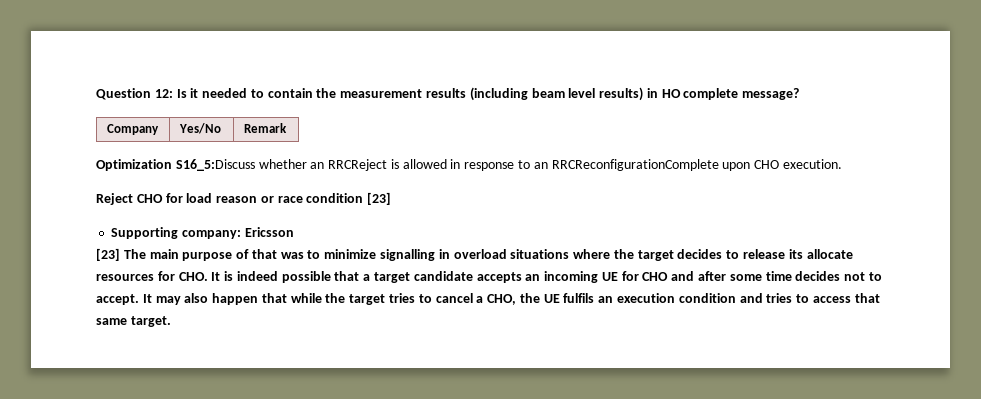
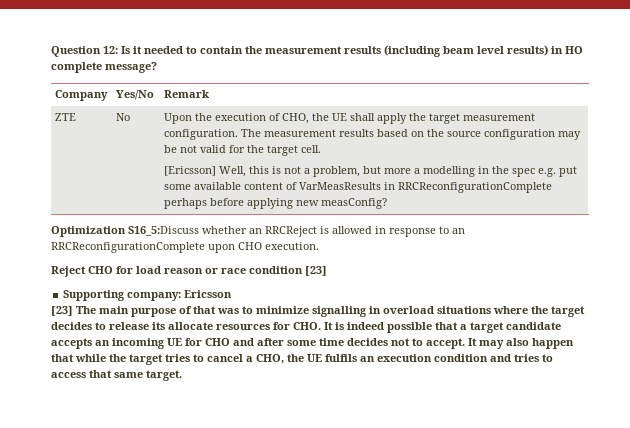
(287, 128) none -> [55,113,77,121] [116,113,131,121] [164,113,536,124] [164,129,582,140] [164,145,322,156] [164,166,578,177] [164,182,553,193] [164,198,388,209] // ZTE | No | Upon the execution of CHO, the UE shall apply the target measurement configuration. The measurement results based on the source configuration may be not valid for the target cell. // [Ericsson] Well, this is not a problem, but more a modelling in the spec e.g. put some available content of VarMeasResults in RRCReconfigurationComplete perhaps before applying new measConfig?

